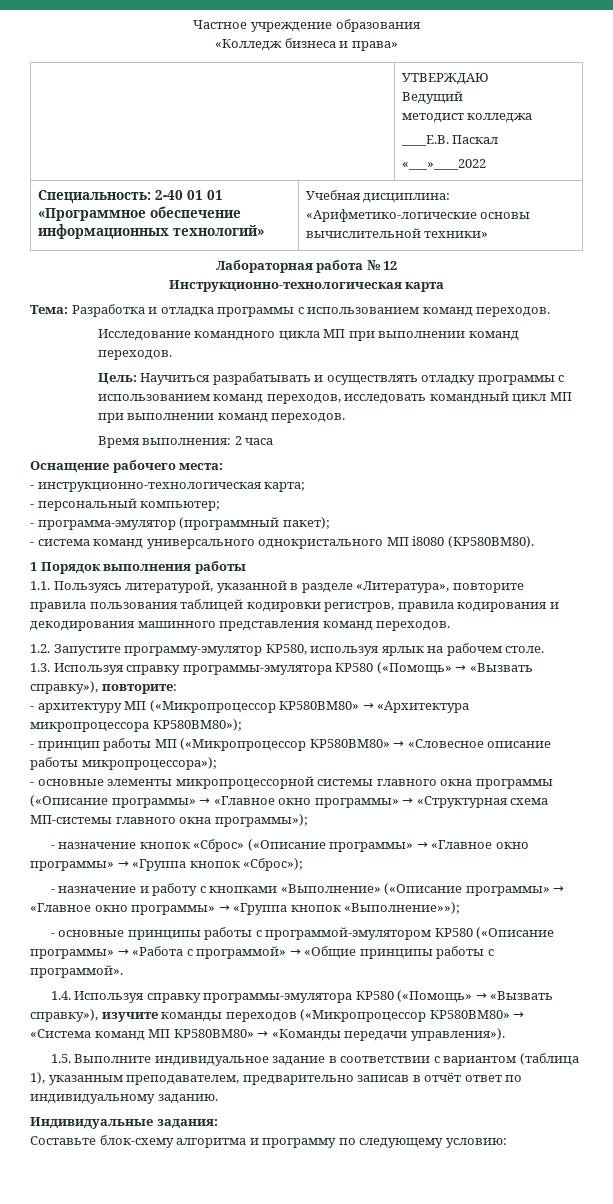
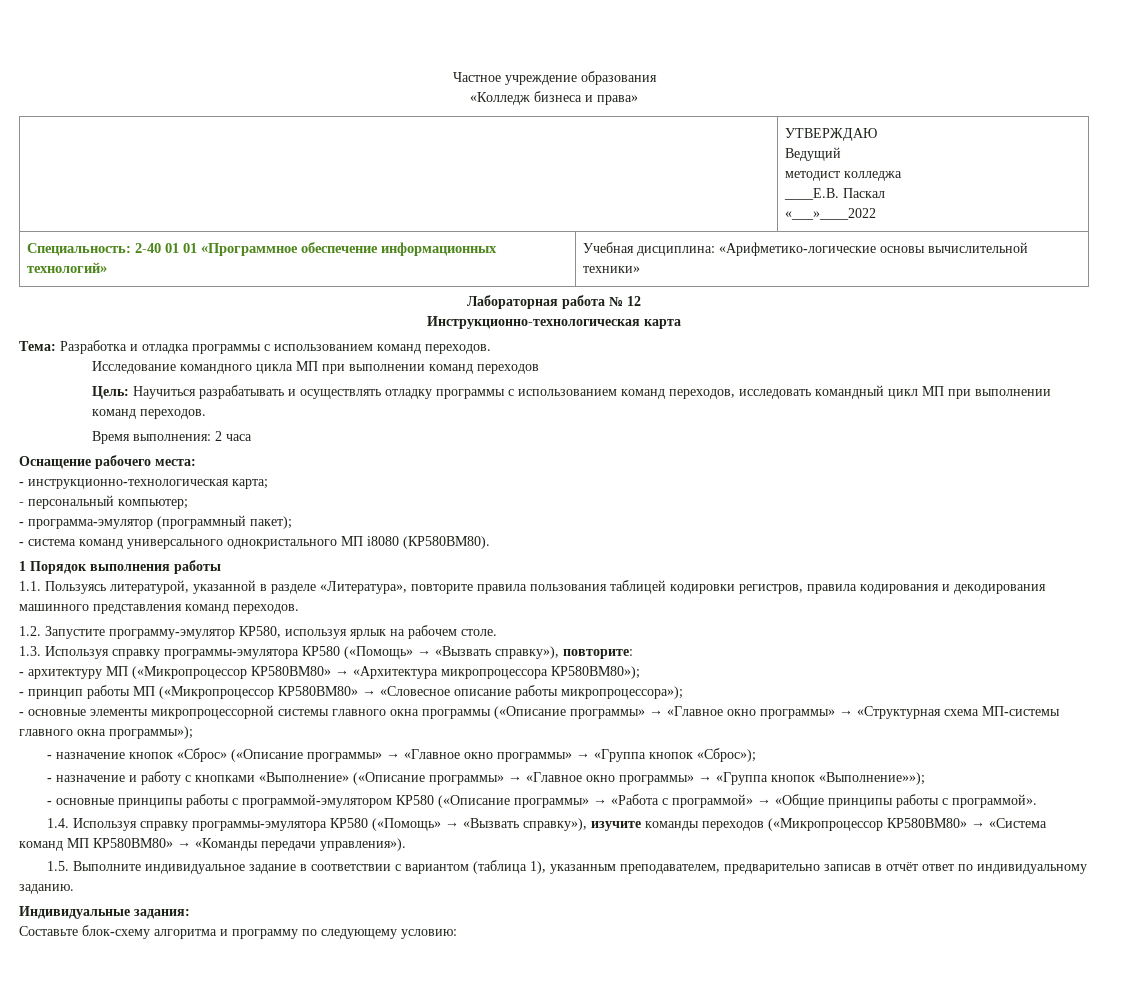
[97,350,172,360] переходов. -> [476,364,539,374] переходов

